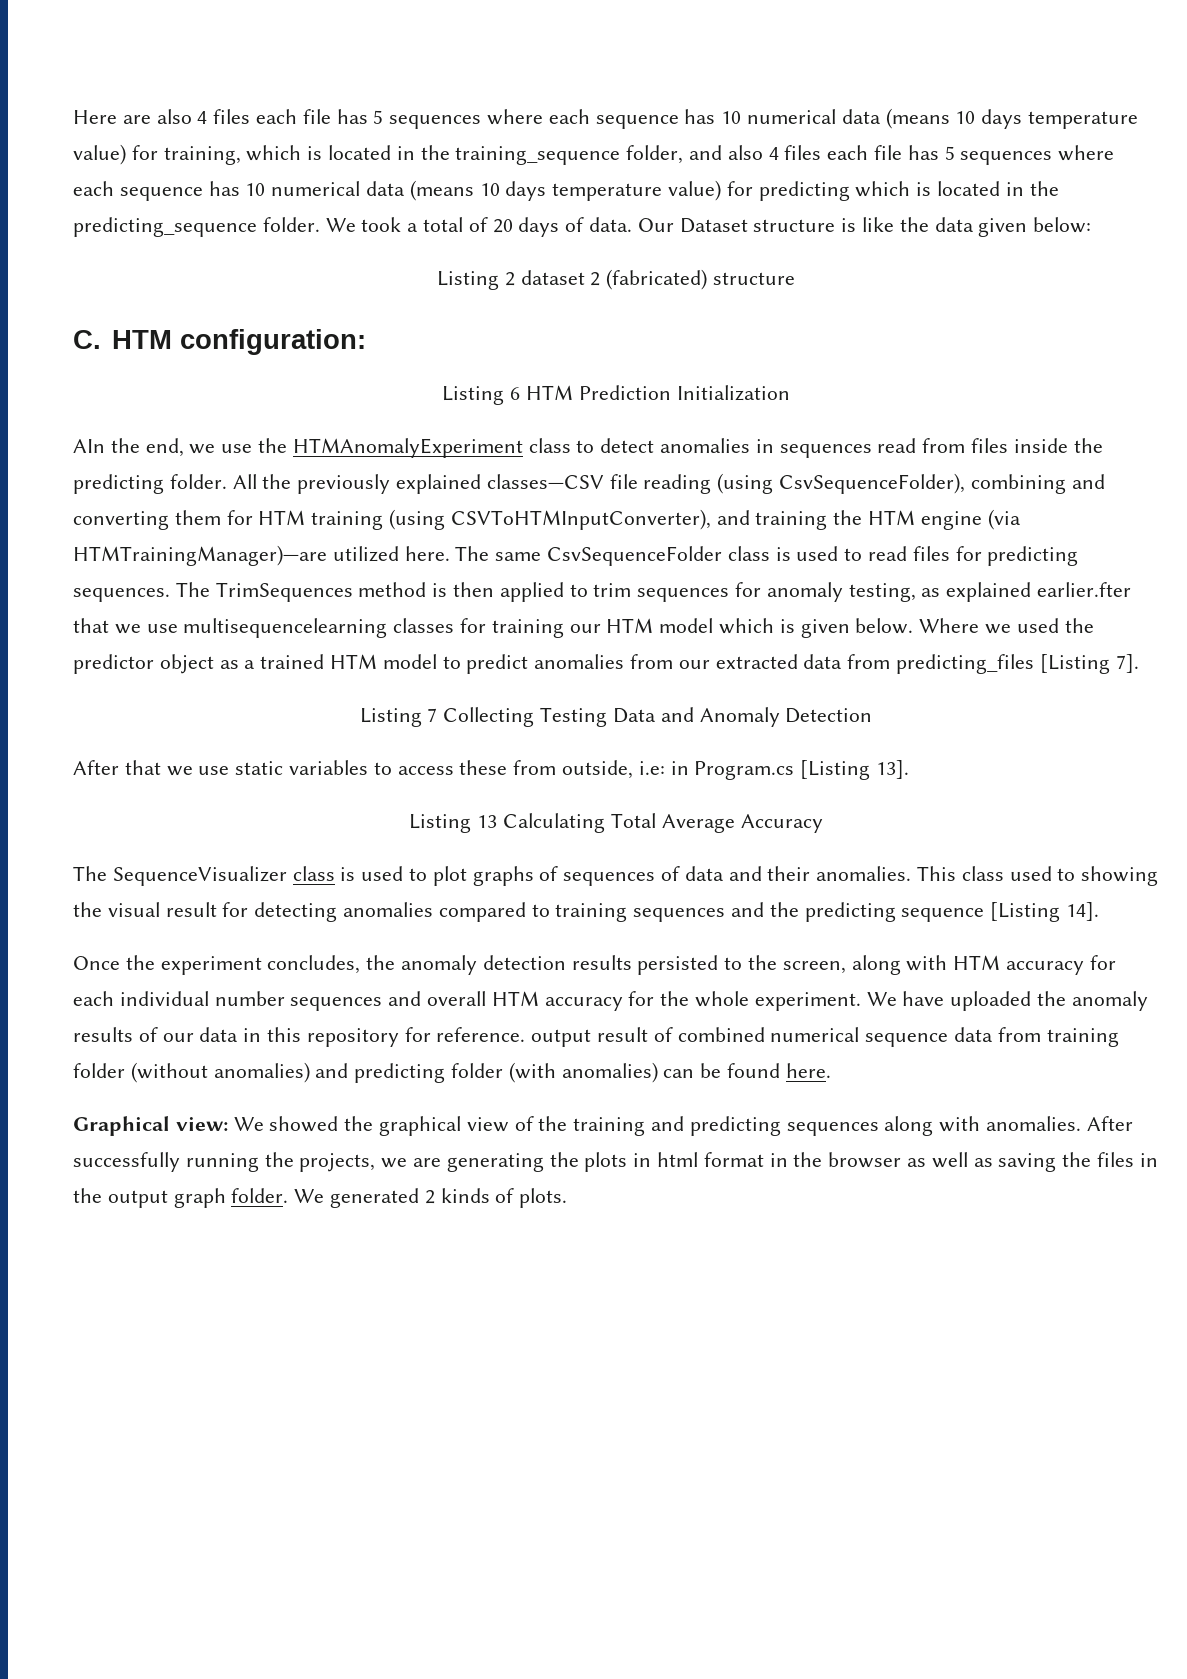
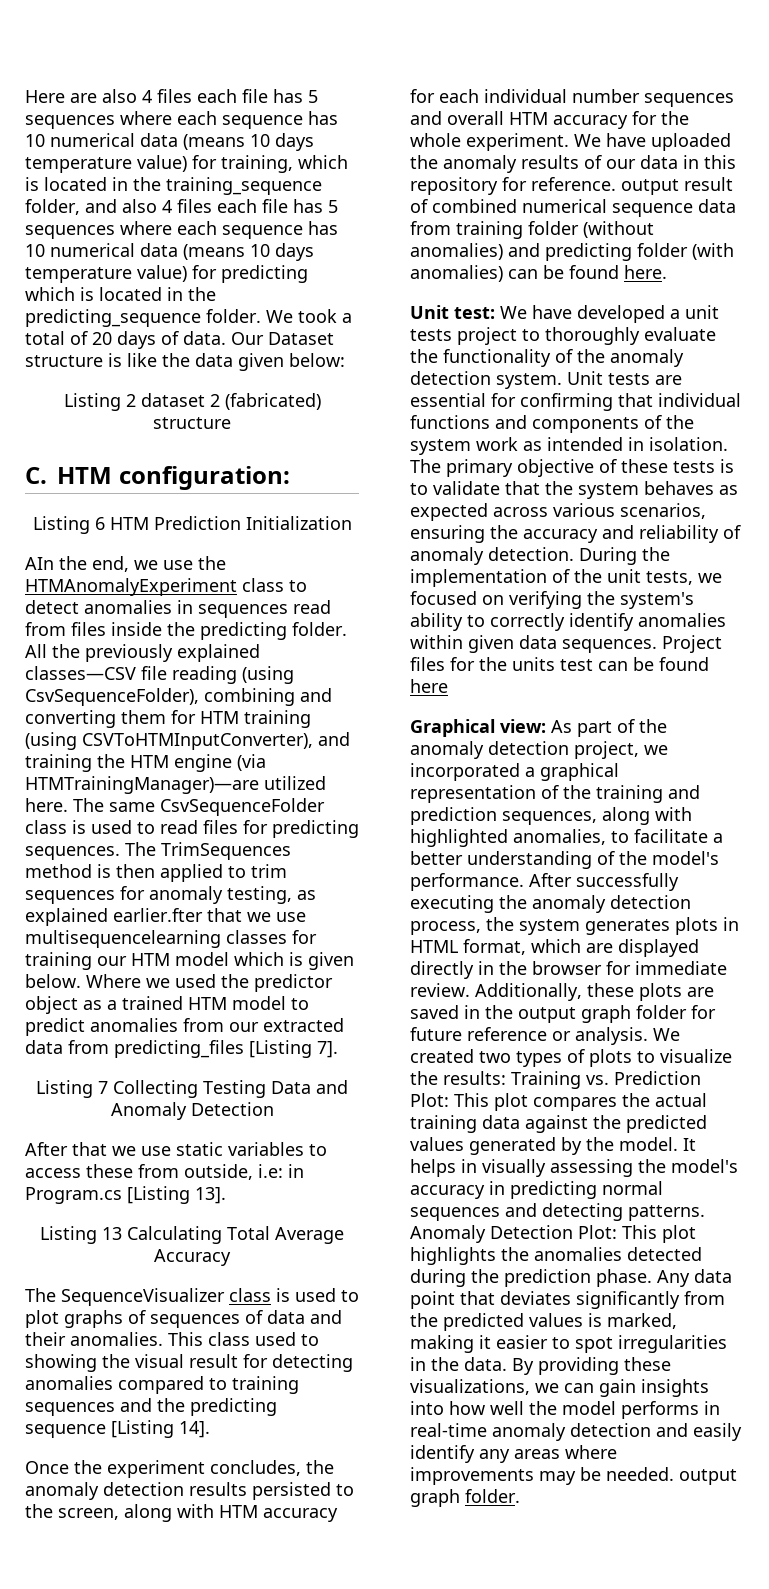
[73,1116,1133,1136] [73,1152,1158,1172] [73,1188,568,1208] Graphical view: We showed the graphical view of the training and predicting sequences along with anomalies. After successfully running the projects, we are generating the plots in html format in the browser as well as saving the files in the output graph folder. We generated 2 kinds of plots. -> [410,305,719,323] [410,327,716,345] [410,349,684,367] [410,371,682,389] [410,393,741,411] [410,415,694,433] [410,437,728,455] [410,459,734,477] [410,481,738,499] [410,503,706,521] [410,525,741,543] [410,547,670,565] [410,569,722,587] [410,591,694,609] [410,613,726,631] [410,635,722,653] [410,657,709,671] [410,679,448,693] [410,719,667,737] [410,741,668,759] [410,763,619,781] [410,785,700,803] [410,807,692,825] [410,829,723,847] [410,851,719,869] [410,873,679,891] [410,895,691,913] [410,917,739,935] [410,939,699,957] [410,961,727,979] [410,983,714,1001] [410,1005,716,1023] [410,1027,680,1045] [410,1049,732,1067] [410,1071,701,1089] [410,1093,707,1111] [410,1115,707,1133] [410,1137,696,1155] [410,1159,738,1177] [410,1181,663,1199] [410,1203,705,1221] [410,1225,696,1243] [410,1247,702,1265] [410,1269,732,1287] [410,1291,725,1309] [410,1313,677,1331] [410,1335,727,1353] [410,1357,671,1375] [410,1379,709,1397] [410,1401,720,1419] [410,1423,742,1441] [410,1445,617,1463] [410,1467,737,1485] [410,1489,520,1507] Unit test: We have developed a unit tests project to thoroughly evaluate the functionality of the anomaly detection system. Unit tests are essential for confirming that individual functions and components of the system work as intended in isolation. The primary objective of these tests is to validate that the system behaves as expected across various scenarios, ensuring the accuracy and reliability of anomaly detection. During the implementation of the unit tests, we focused on verifying the system's ability to correctly identify anomalies within given data sequences. Project files for the units test can be found here // Graphical view: As part of the anomaly detection project, we incorporated a graphical representation of the training and prediction sequences, along with highlighted anomalies, to facilitate a better understanding of the model's performance. After successfully executing the anomaly detection process, the system generates plots in HTML format, which are displayed directly in the browser for immediate review. Additionally, these plots are saved in the output graph folder for future reference or analysis. We created two types of plots to visualize the results: Training vs. Prediction Plot: This plot compares the actual training data against the predicted values generated by the model. It helps in visually assessing the model's accuracy in predicting normal sequences and detecting patterns. Anomaly Detection Plot: This plot highlights the anomalies detected during the prediction phase. Any data point that deviates significantly from the predicted values is marked, making it easier to spot irregularities in the data. By providing these visualizations, we can gain insights into how well the model performs in real-time anomaly detection and easily identify any areas where improvements may be needed. output graph folder.

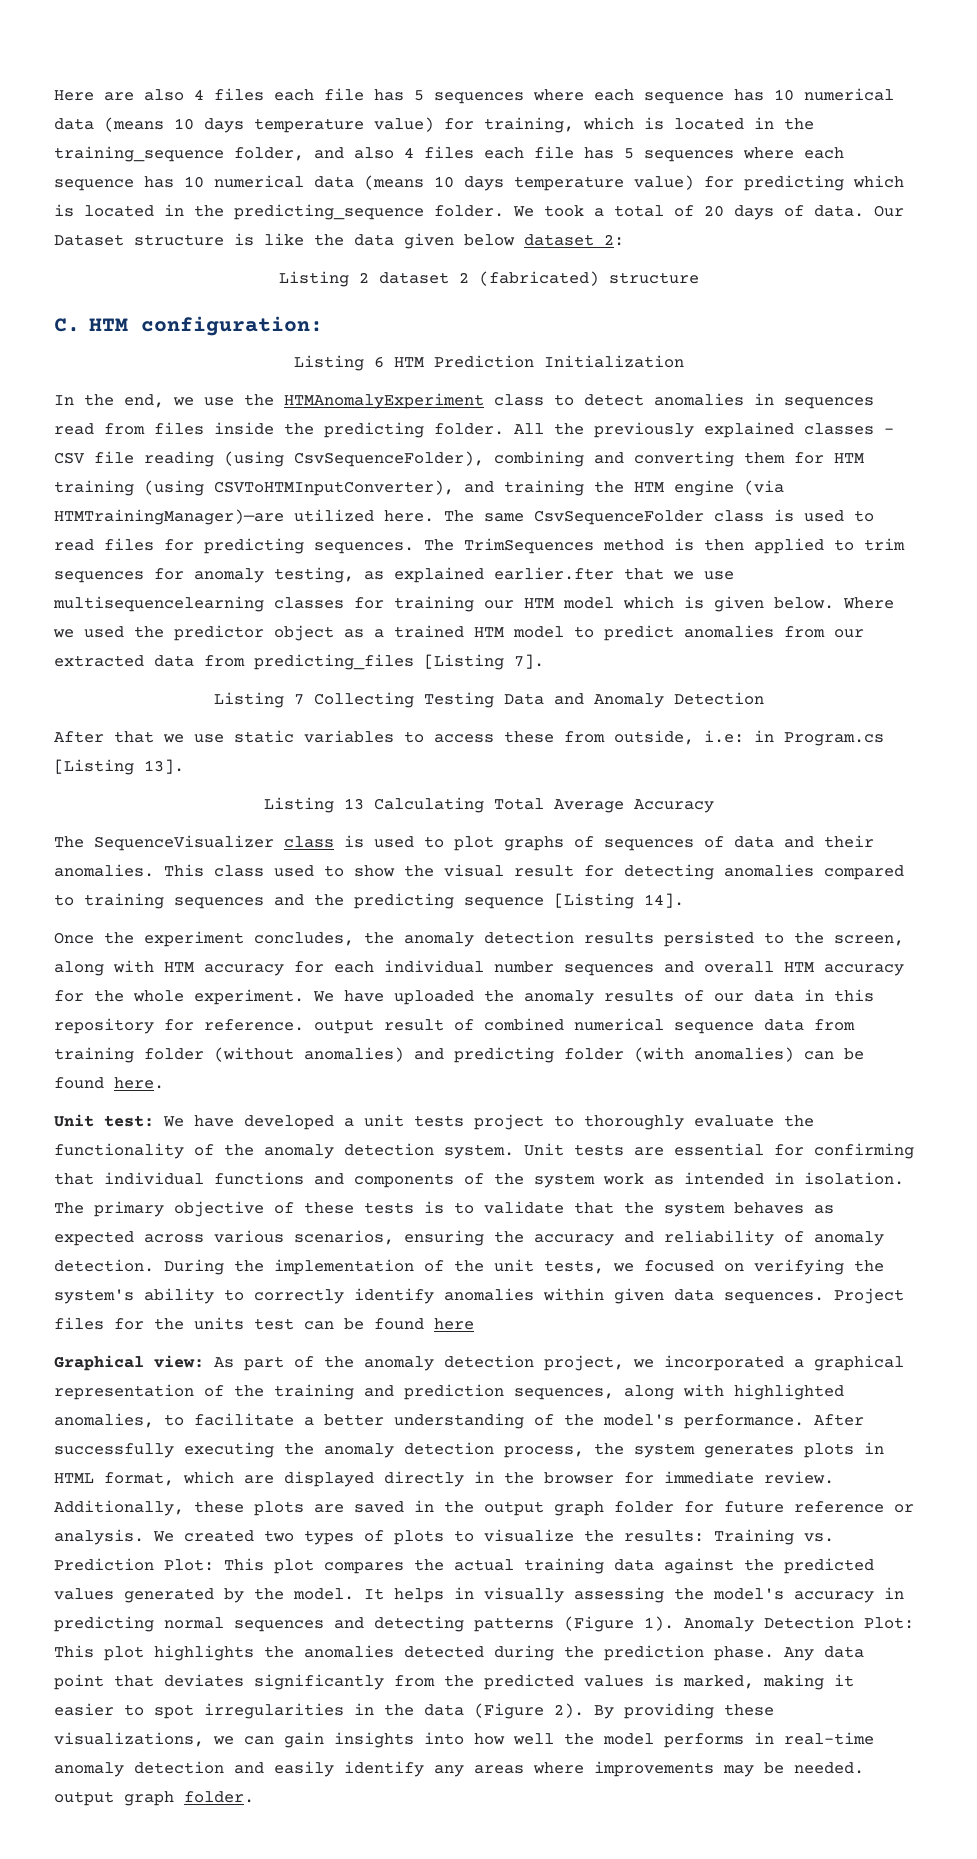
[289,353,345,367] below: -> [464,234,624,246] below dataset 2:
[25,557,54,570] AIn -> [54,395,74,405] In
[25,666,136,680] classes—CSV -> [804,423,894,435] [54,452,85,464] classes - CSV
[25,1354,97,1372] showing -> [354,865,395,877] show
[628,1205,705,1221] patterns. -> [474,1616,674,1632] patterns (Figure 1).
[464,1357,507,1371] data. -> [424,1703,584,1719] data (Figure 2).

